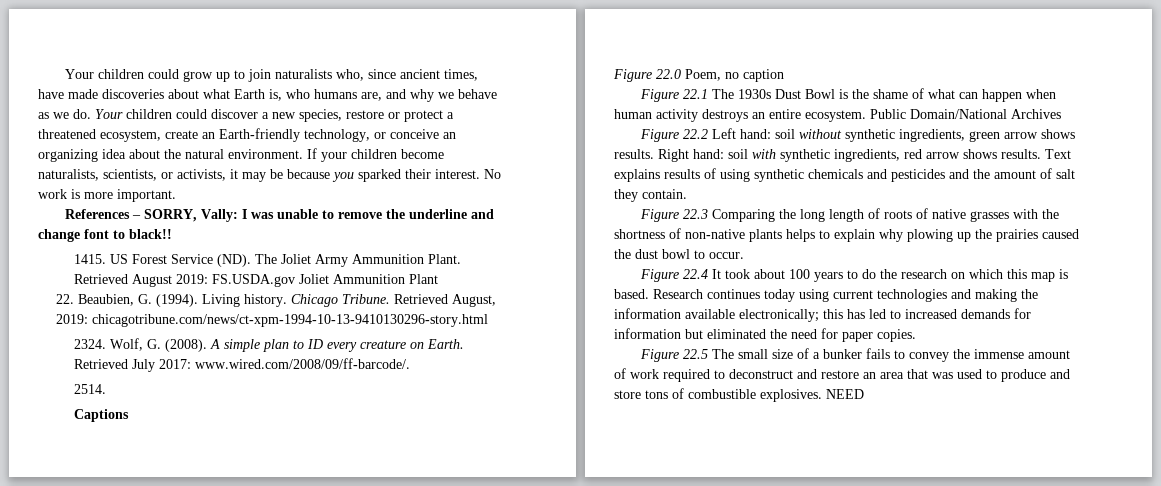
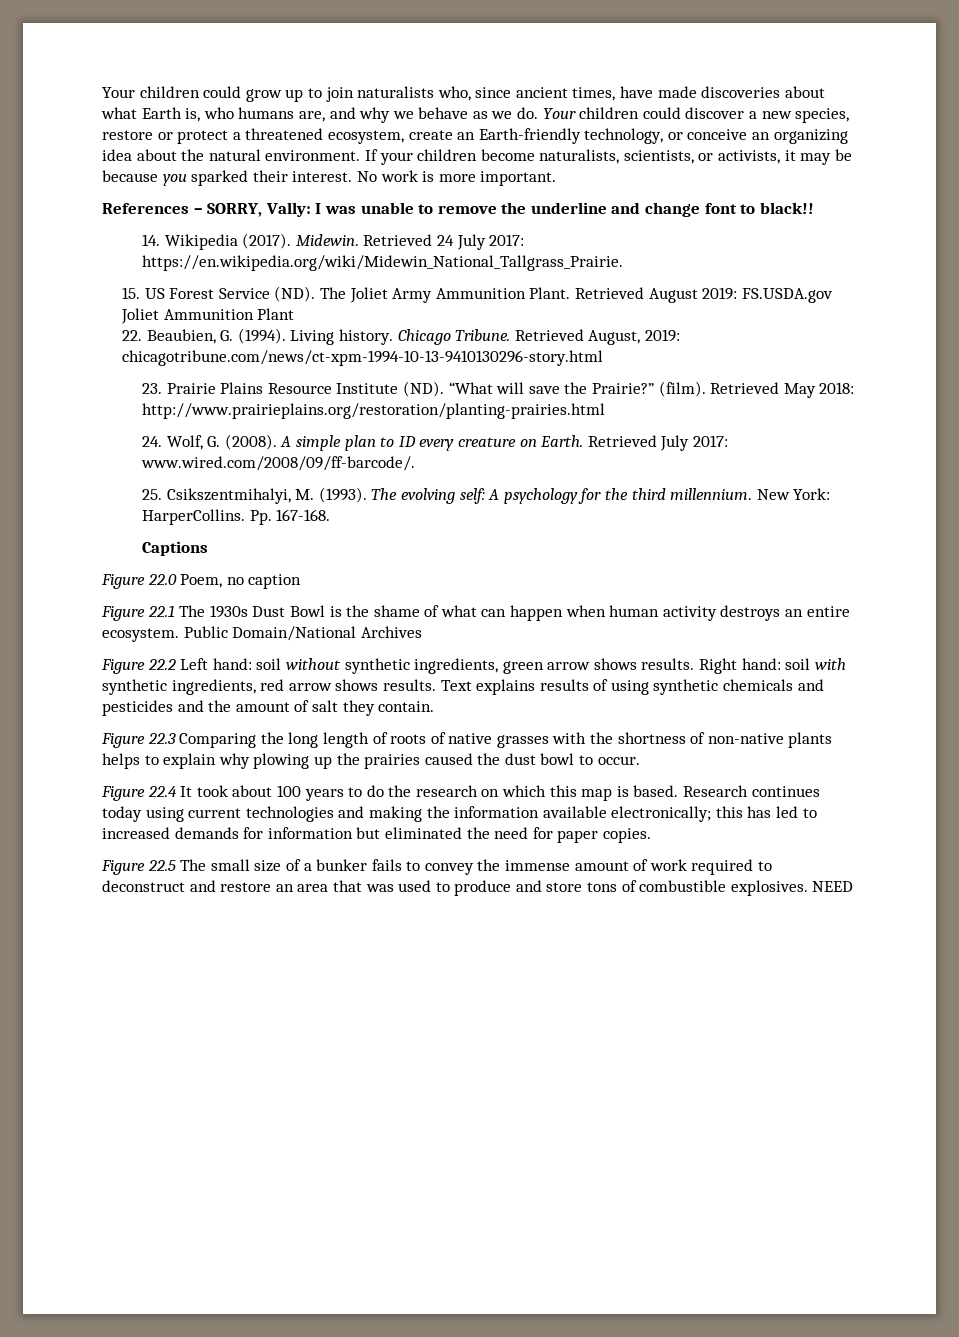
[73,254,106,264] 1415. -> [142,233,525,250] [142,255,624,271] [122,287,141,299] 14. Wikipedia (2017). Midewin. Retrieved 24 July 2017: https://en.wikipedia.org/wiki/Midewin_National_Tallgrass_Prairie. // 15.
[73,339,106,349] 2324. -> [142,381,855,398] [142,403,606,419] [142,436,163,447] 23. Prairie Plains Resource Institute (ND). “What will save the Prairie?” (film). Retrieved May 2018: http://www.prairieplains.org/restoration/planting-prairies.html // 24.
[73,384,106,394] 2514. -> [142,487,831,504] [142,509,331,525] 25. Csikszentmihalyi, M. (1993). The evolving self: A psychology for the third millennium. New York: HarperCollins. Pp. 167-168.

